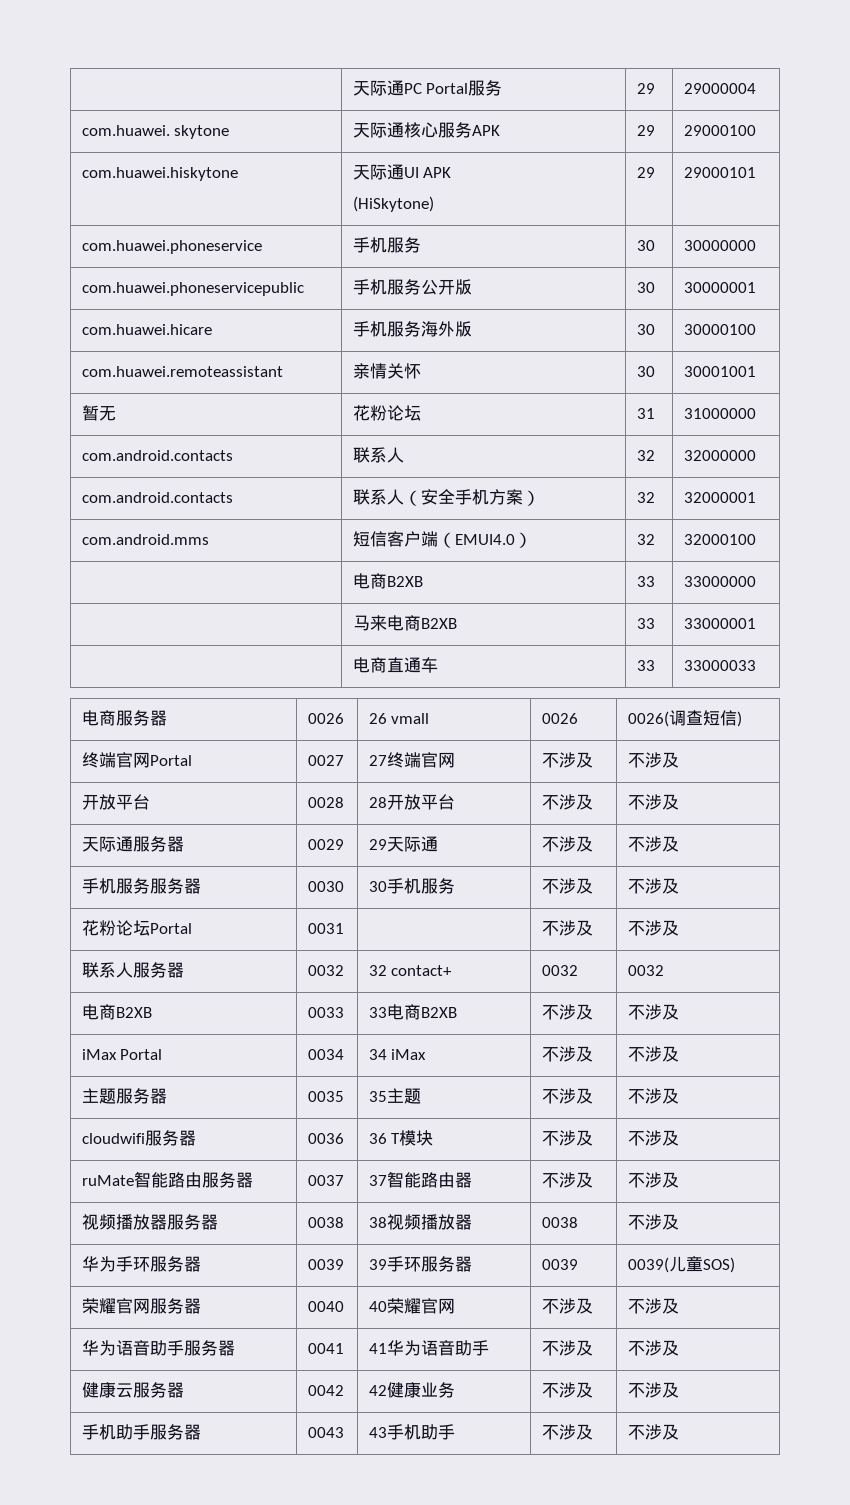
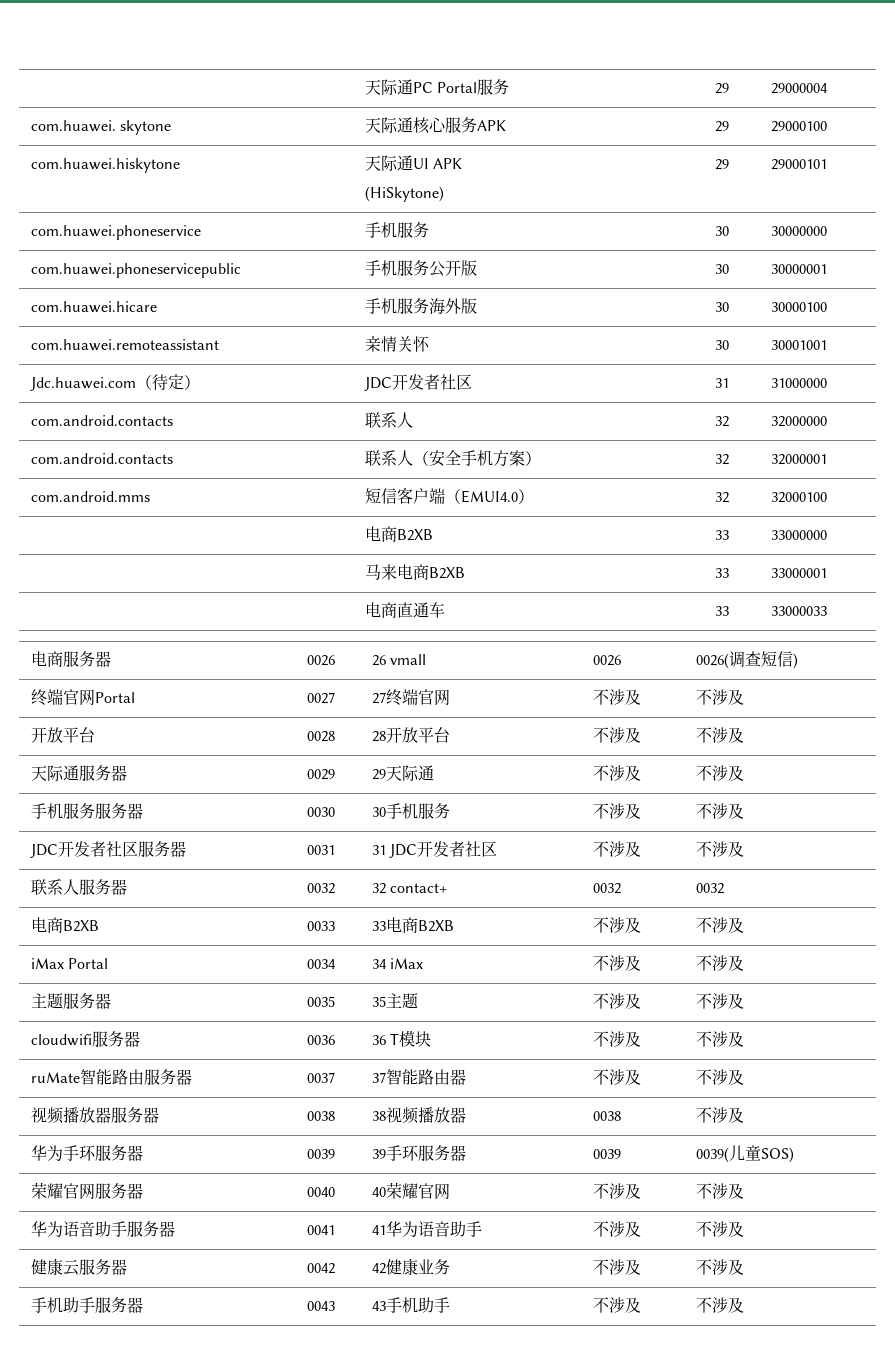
[81,405,116,421] [352,405,421,421] 暂无 | 花粉论坛 -> [30,374,201,391] [364,374,473,391] Jdc.huawei.com（待定） | JDC开发者社区
[81,920,192,936] [307,923,344,934] 花粉论坛Portal | 0031 | -> [30,841,187,858] [307,845,336,855] [372,841,498,858] JDC开发者社区服务器 | 0031 | 31 JDC开发者社区

